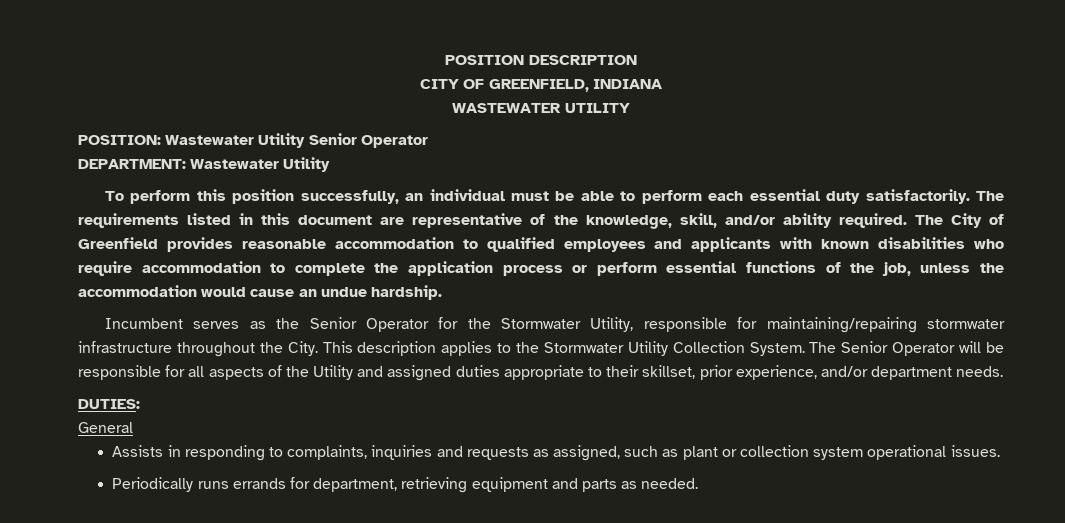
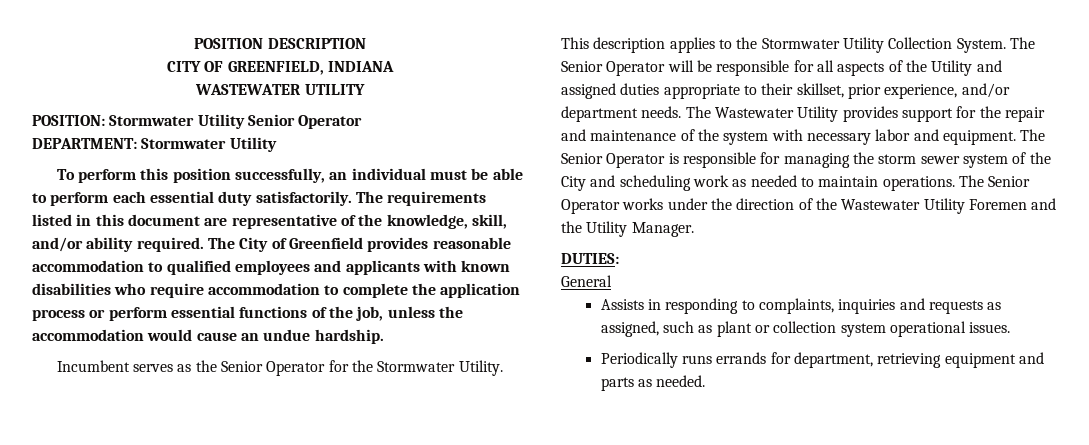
[165,135,255,145] Wastewater -> [109,115,195,126] Stormwater
[190,159,280,169] Wastewater -> [141,138,227,149] Stormwater
[590,317,1006,333] [78,341,318,357] Utility, responsible for maintaining/repairing stormwater infrastructure throughout the City. -> [458,360,503,376] Utility.
(1004, 371) none -> [685,106,1045,122] [561,129,1046,145] [561,152,1051,168] [561,175,1031,191] [561,198,1057,214] [561,221,694,237] The Wastewater Utility provides support for the repair and maintenance of the system with necessary labor and equipment. The Senior Operator is responsible for managing the storm sewer system of the City and scheduling work as needed to maintain operations. The Senior Operator works under the direction of the Wastewater Utility Foremen and the Utility Manager.

